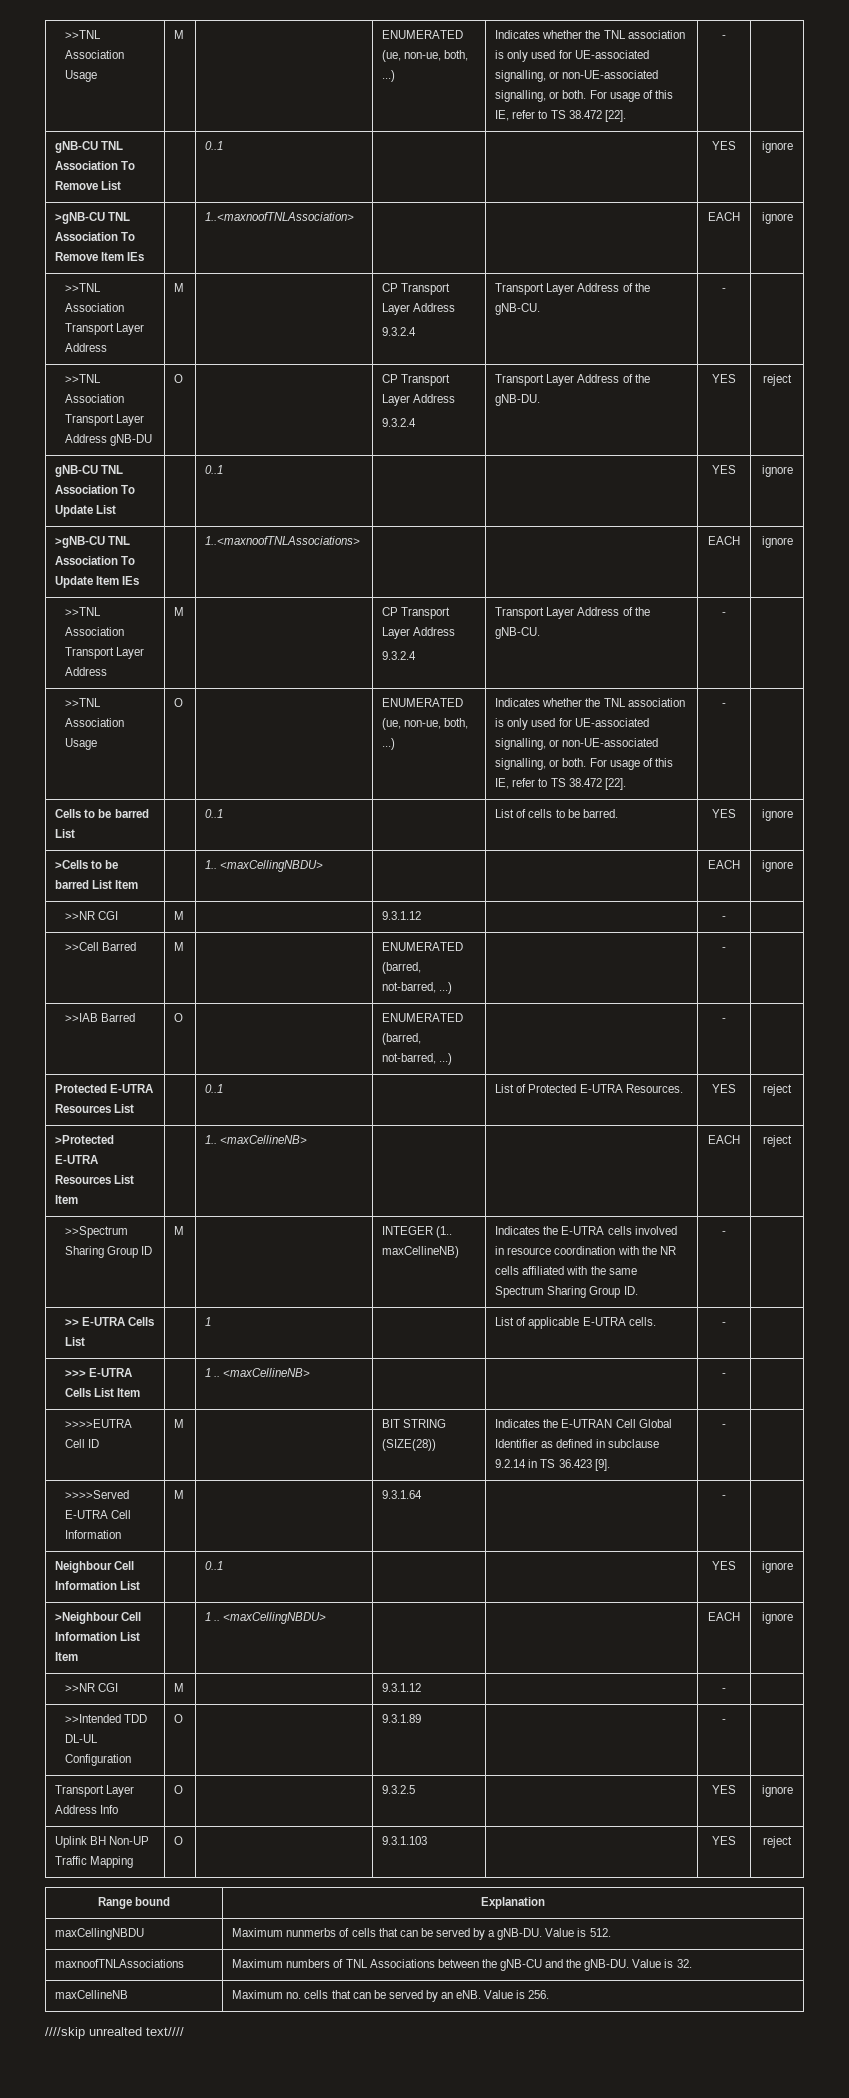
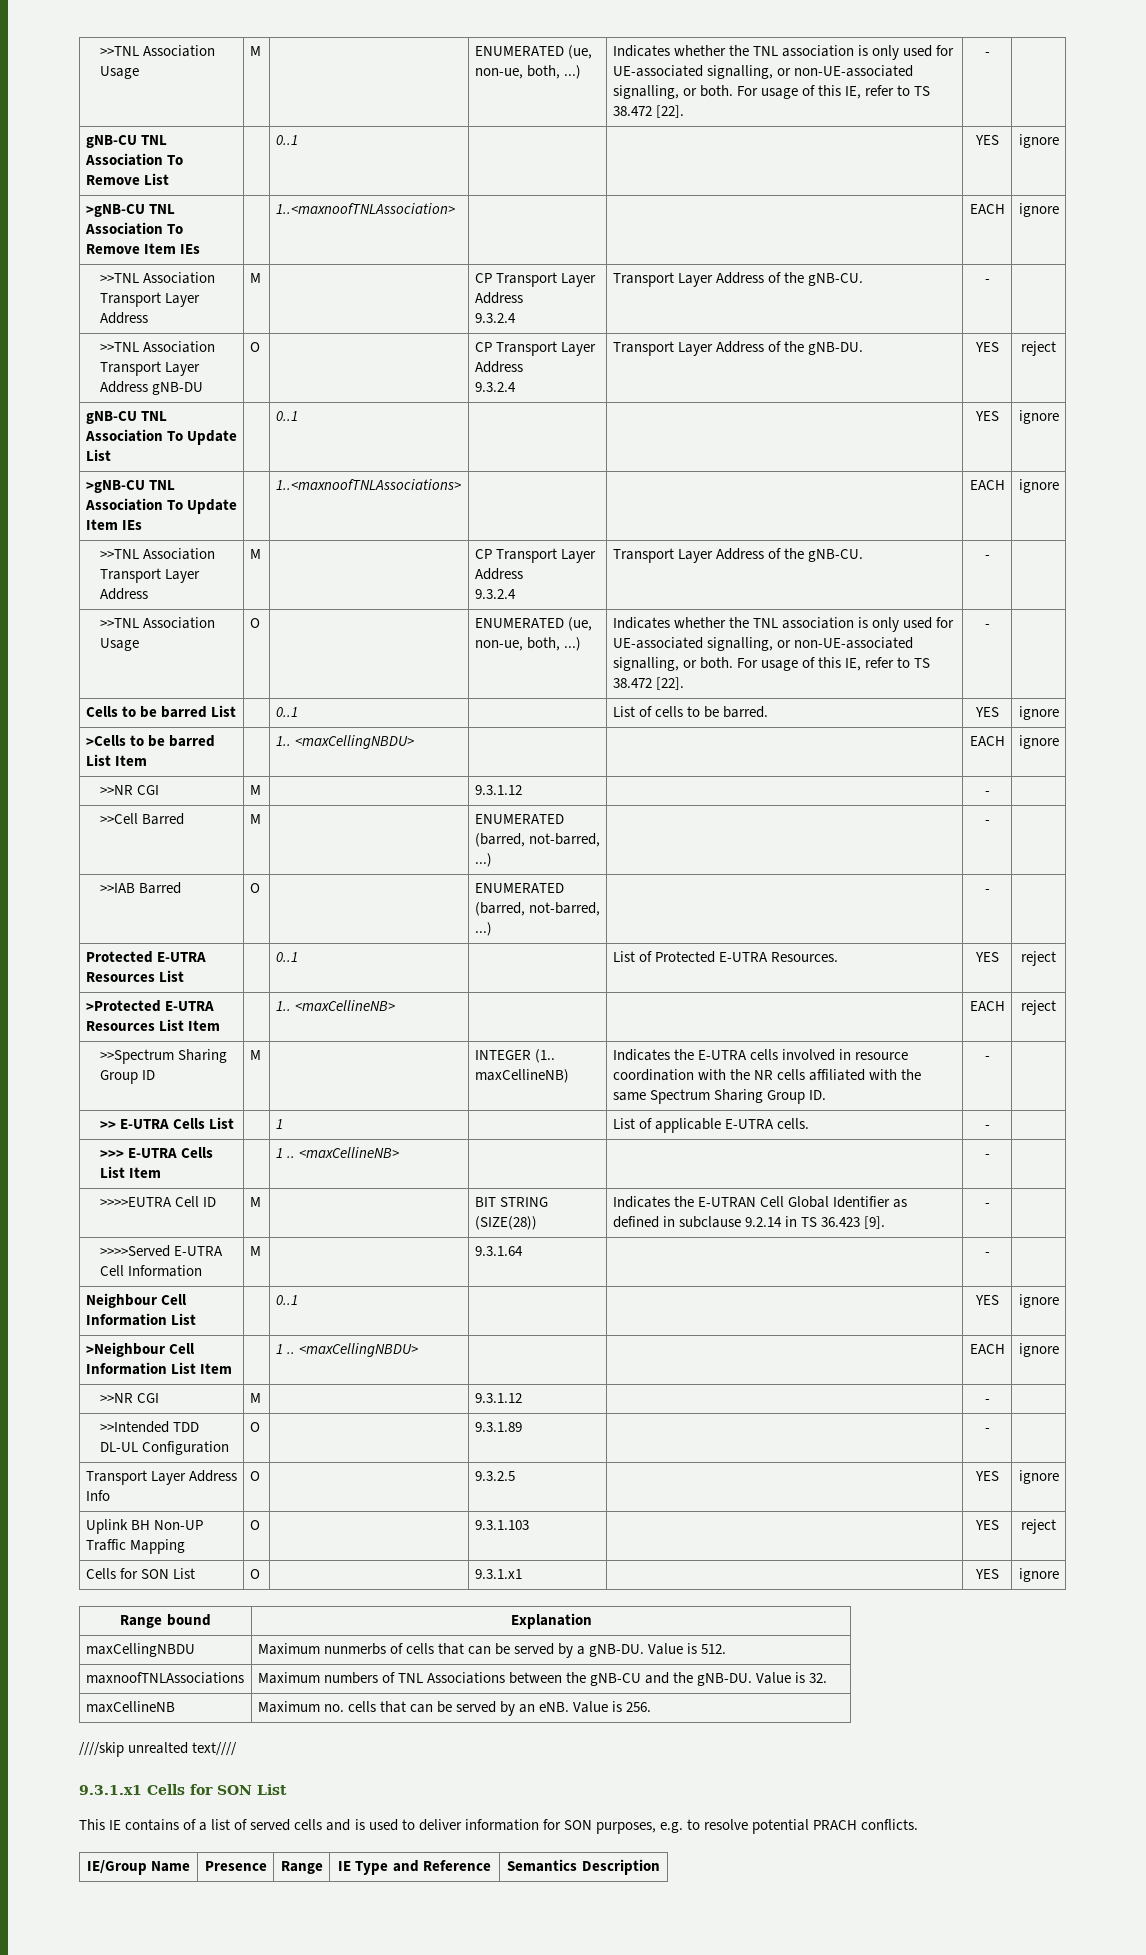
(792, 1842) none -> [85,1568,195,1579] [249,1569,260,1579] [474,1569,522,1579] [974,1569,999,1579] [1018,1568,1059,1582] // Cells for SON List | O | | 9.3.1.x1 | | YES | ignore
(184, 2031) none -> [79,1784,287,1795] [79,1819,919,1834] [86,1860,191,1875] [204,1861,267,1871] [280,1861,323,1874] [338,1860,491,1875] [507,1859,660,1875] // 9.3.1.x1 Cells for SON List // This IE contains of a list of served cells and is used to deliver information for SON purposes, e.g. to resolve potential PRACH conflicts. // IE/Group Name | Presence | Range | IE Type and Reference | Semantics Description

